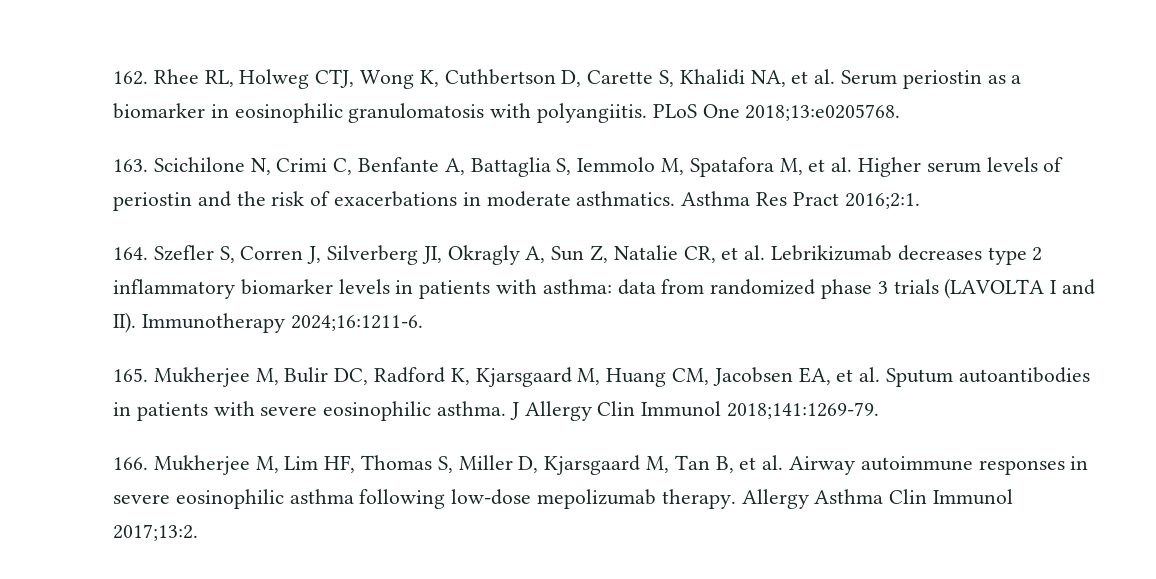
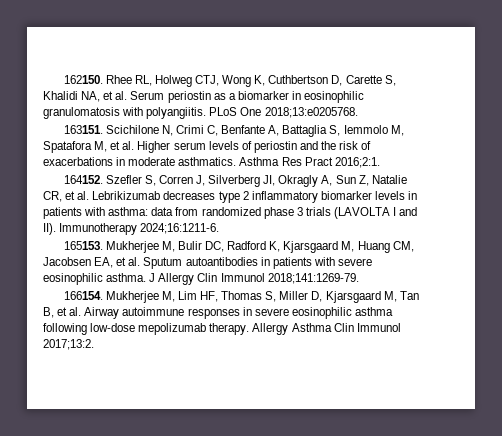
[113,71,148,85] 162. -> [63,75,103,84] 162150.
[113,159,148,172] 163. -> [63,125,103,134] 163151.
[113,247,148,260] 164. -> [63,175,103,184] 164152.
[113,368,148,382] 165. -> [63,241,103,250] 165153.
[113,457,148,470] 166. -> [63,291,103,300] 166154.

